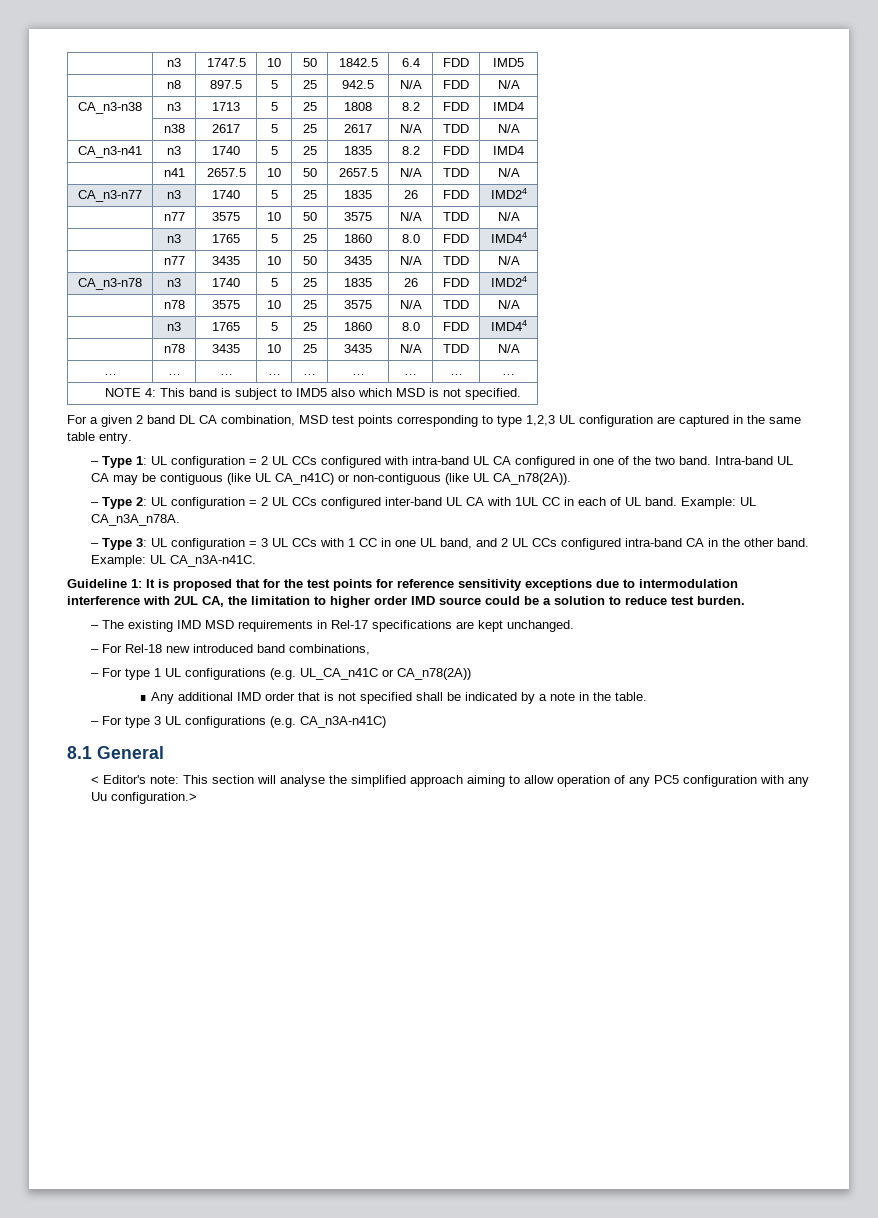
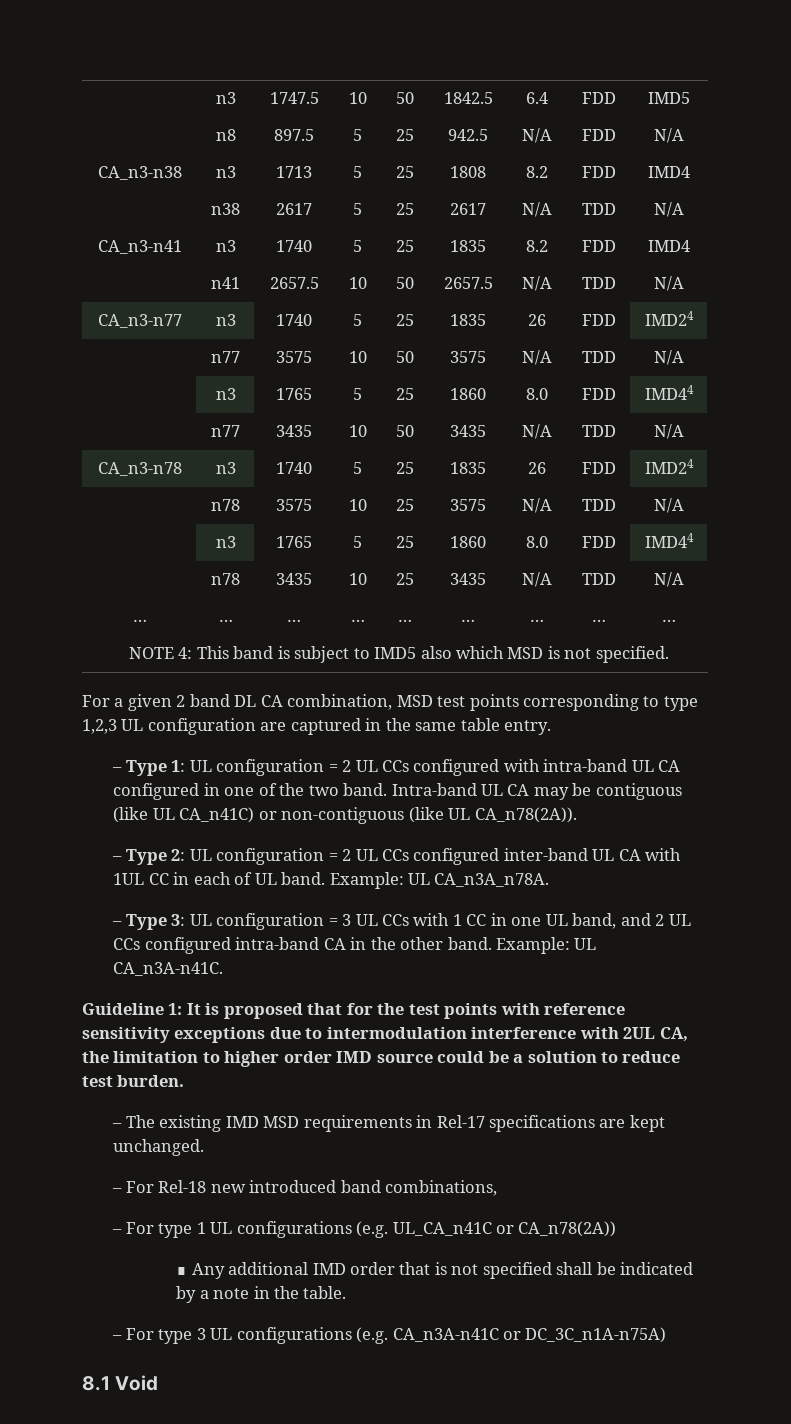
[376,579,393,588] for -> [500,1003,540,1015] with
[299,716,386,728] [67,746,164,759] [90,775,809,787] [90,792,197,804] CA_n3A-n41C) // 8.1 General // < Editor's note: This section will analyse the simplified approach aiming to allow operation of any PC5 configuration with any Uu configuration.> -> [392,1327,667,1343] [82,1375,159,1391] CA_n3A-n41C or DC_3C_n1A-n75A) // 8.1 Void

